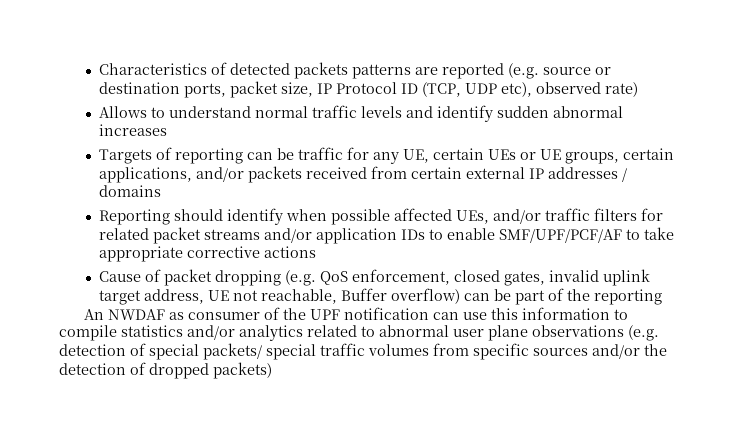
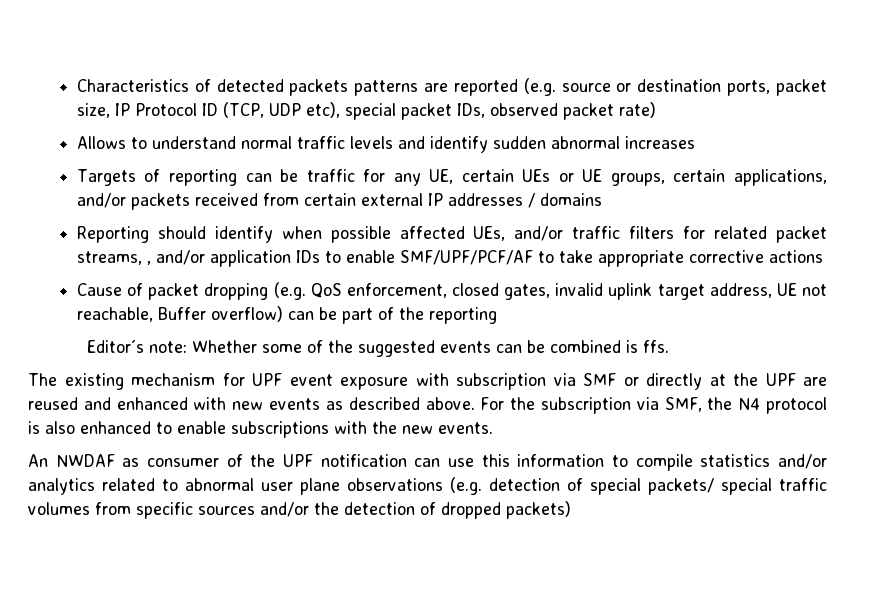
[536,82,602,94] observed -> [344,103,614,120] special packet IDs, observed packet
[204,229,261,240] streams -> [76,251,151,265] streams, ,
(663, 297) none -> [87,340,670,357] [28,373,827,390] [28,397,827,414] [28,421,493,438] // Editor´s note: Whether some of the suggested events can be combined is ffs. // The existing mechanism for UPF event exposure with subscription via SMF or directly at the UPF are reused and enhanced with new events as described above. For the subscription via SMF, the N4 protocol is also enhanced to enable subscriptions with the new events.

